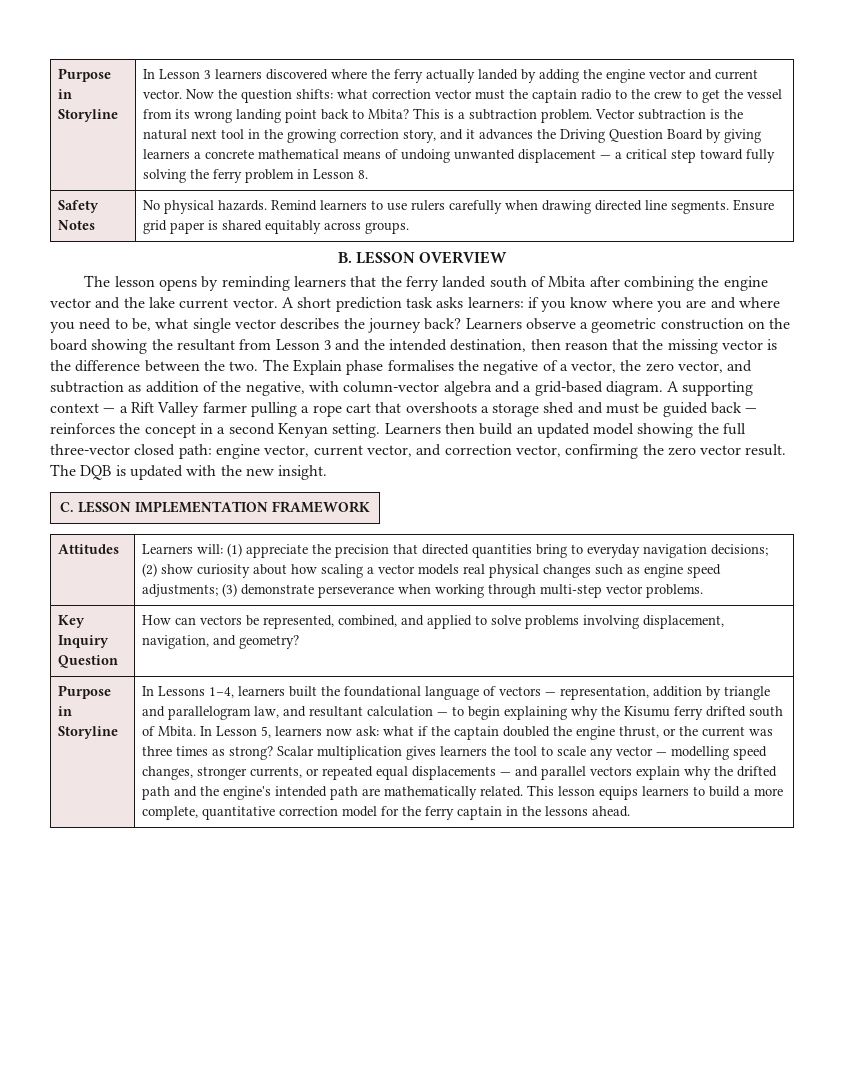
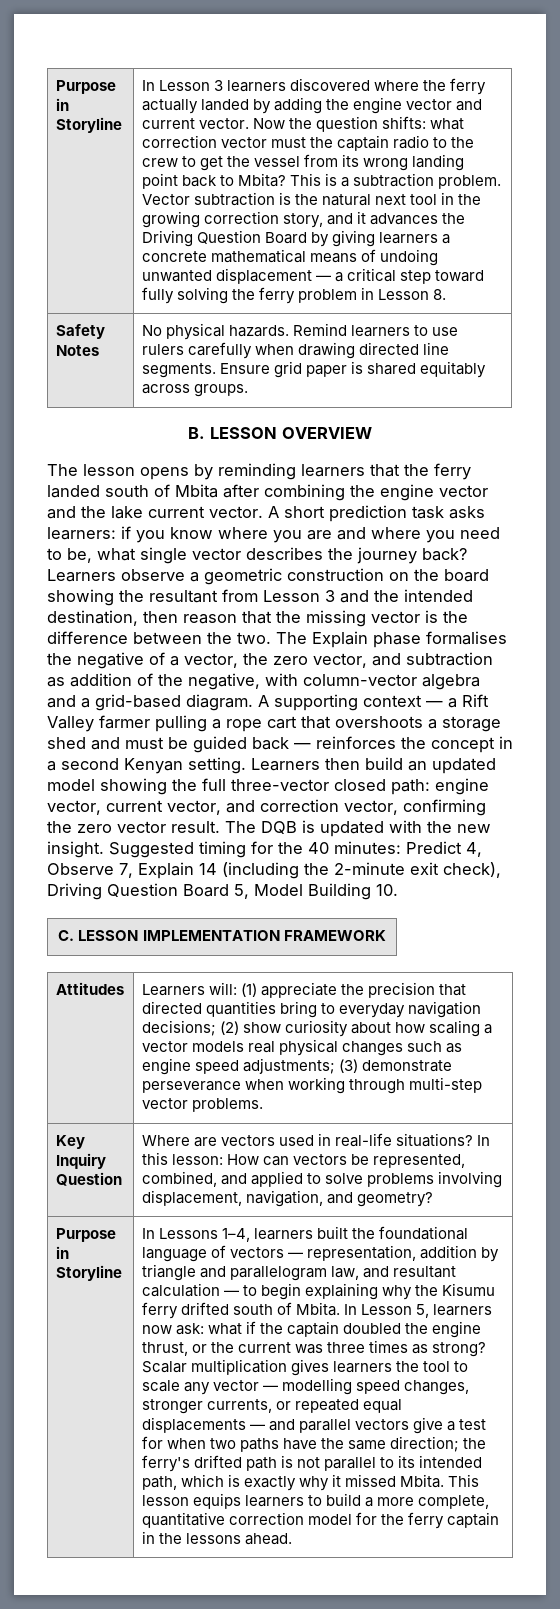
(328, 472) none -> [109,841,482,858] [47,862,501,879] [47,883,398,900] Suggested timing for the 40 minutes: Predict 4, Observe 7, Explain 14 (including the 2-minute exit check), Driving Question Board 5, Model Building 10.
(118, 661) none -> [141,1133,491,1147] [141,1152,223,1165] Where are vectors used in real-life situations? In this lesson:
[635,766,777,780] [141,786,523,800] explain why the drifted path and the engine's intended path are mathematically related. -> [413,1417,487,1434] [141,1436,487,1452] [141,1455,483,1472] [141,1474,445,1491] give a test for when two paths have the same direction; the ferry's drifted path is not parallel to its intended path, which is exactly why it missed Mbita.

